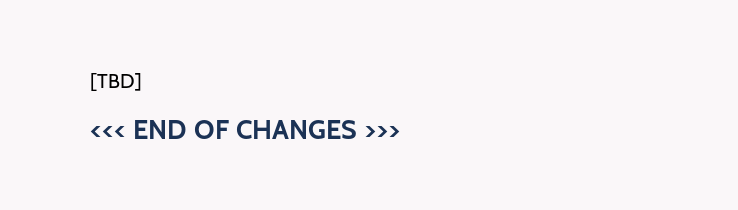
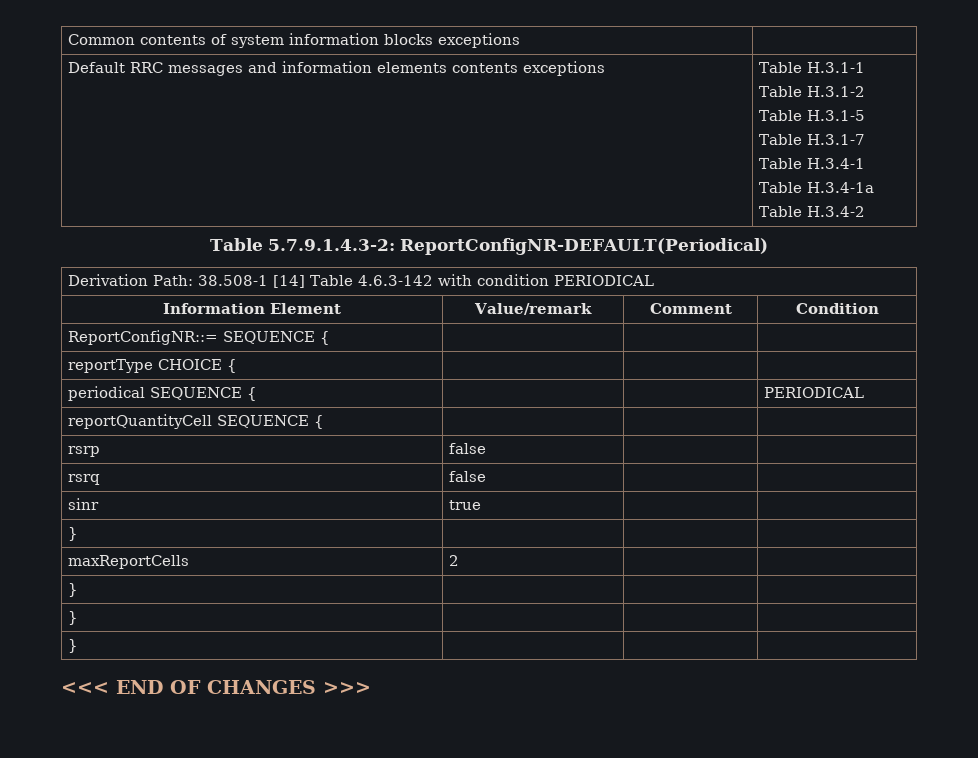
[90,73,142,91] [TBD] -> [68,33,521,48] [68,61,606,76] [759,62,866,73] [759,86,866,97] [759,110,866,121] [759,134,866,145] [759,158,866,169] [759,182,875,193] [759,206,866,217] [210,238,769,255] [68,274,655,288] [163,303,341,314] [474,303,593,315] [649,303,732,314] [795,303,879,314] [68,330,331,345] [68,359,238,373] [68,386,258,401] [764,387,865,398] [68,414,325,429] [68,446,101,457] [449,443,487,454] [68,474,101,485] [449,471,487,482] [68,498,100,510] [449,500,482,510] [68,527,79,541] [68,555,190,569] [449,555,460,566] [68,583,79,597] [68,611,79,625] [68,639,79,653] Common contents of system information blocks exceptions | // Default RRC messages and information elements contents exceptions | Table H.3.1-1 // Table H.3.1-2 // Table H.3.1-5 // Table H.3.1-7 // Table H.3.4-1 // Table H.3.4-1a // Table H.3.4-2 // Table 5.7.9.1.4.3-2: ReportConfigNR-DEFAULT(Periodical) // Derivation Path: 38.508-1 [14] Table 4.6.3-142 with condition PERIODICAL // Information Element | Value/remark | Comment | Condition // ReportConfigNR::= SEQUENCE { | | | // reportType CHOICE { | | | // periodical SEQUENCE { | | | PERIODICAL // reportQuantityCell SEQUENCE { | | | // rsrp | false | | // rsrq | false | | // sinr | true | | // } | | | // maxReportCells | 2 | | // } | | | // } | | | // } | | |

